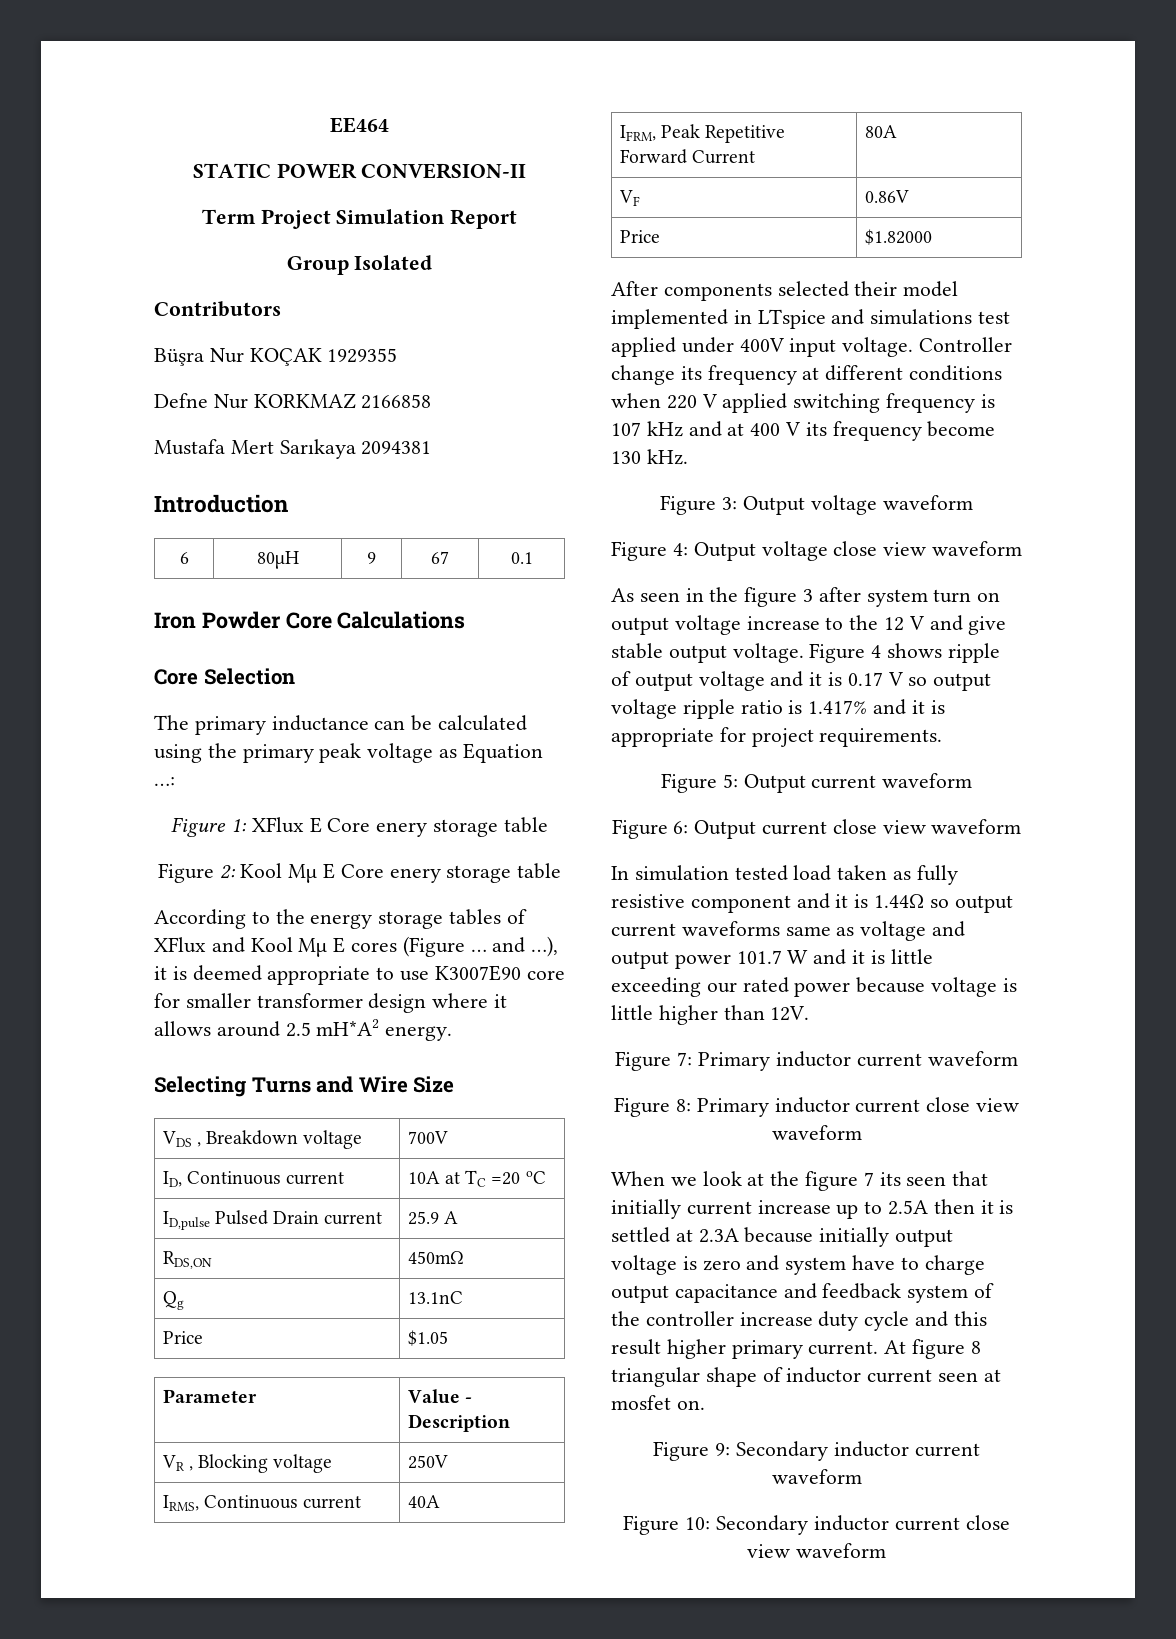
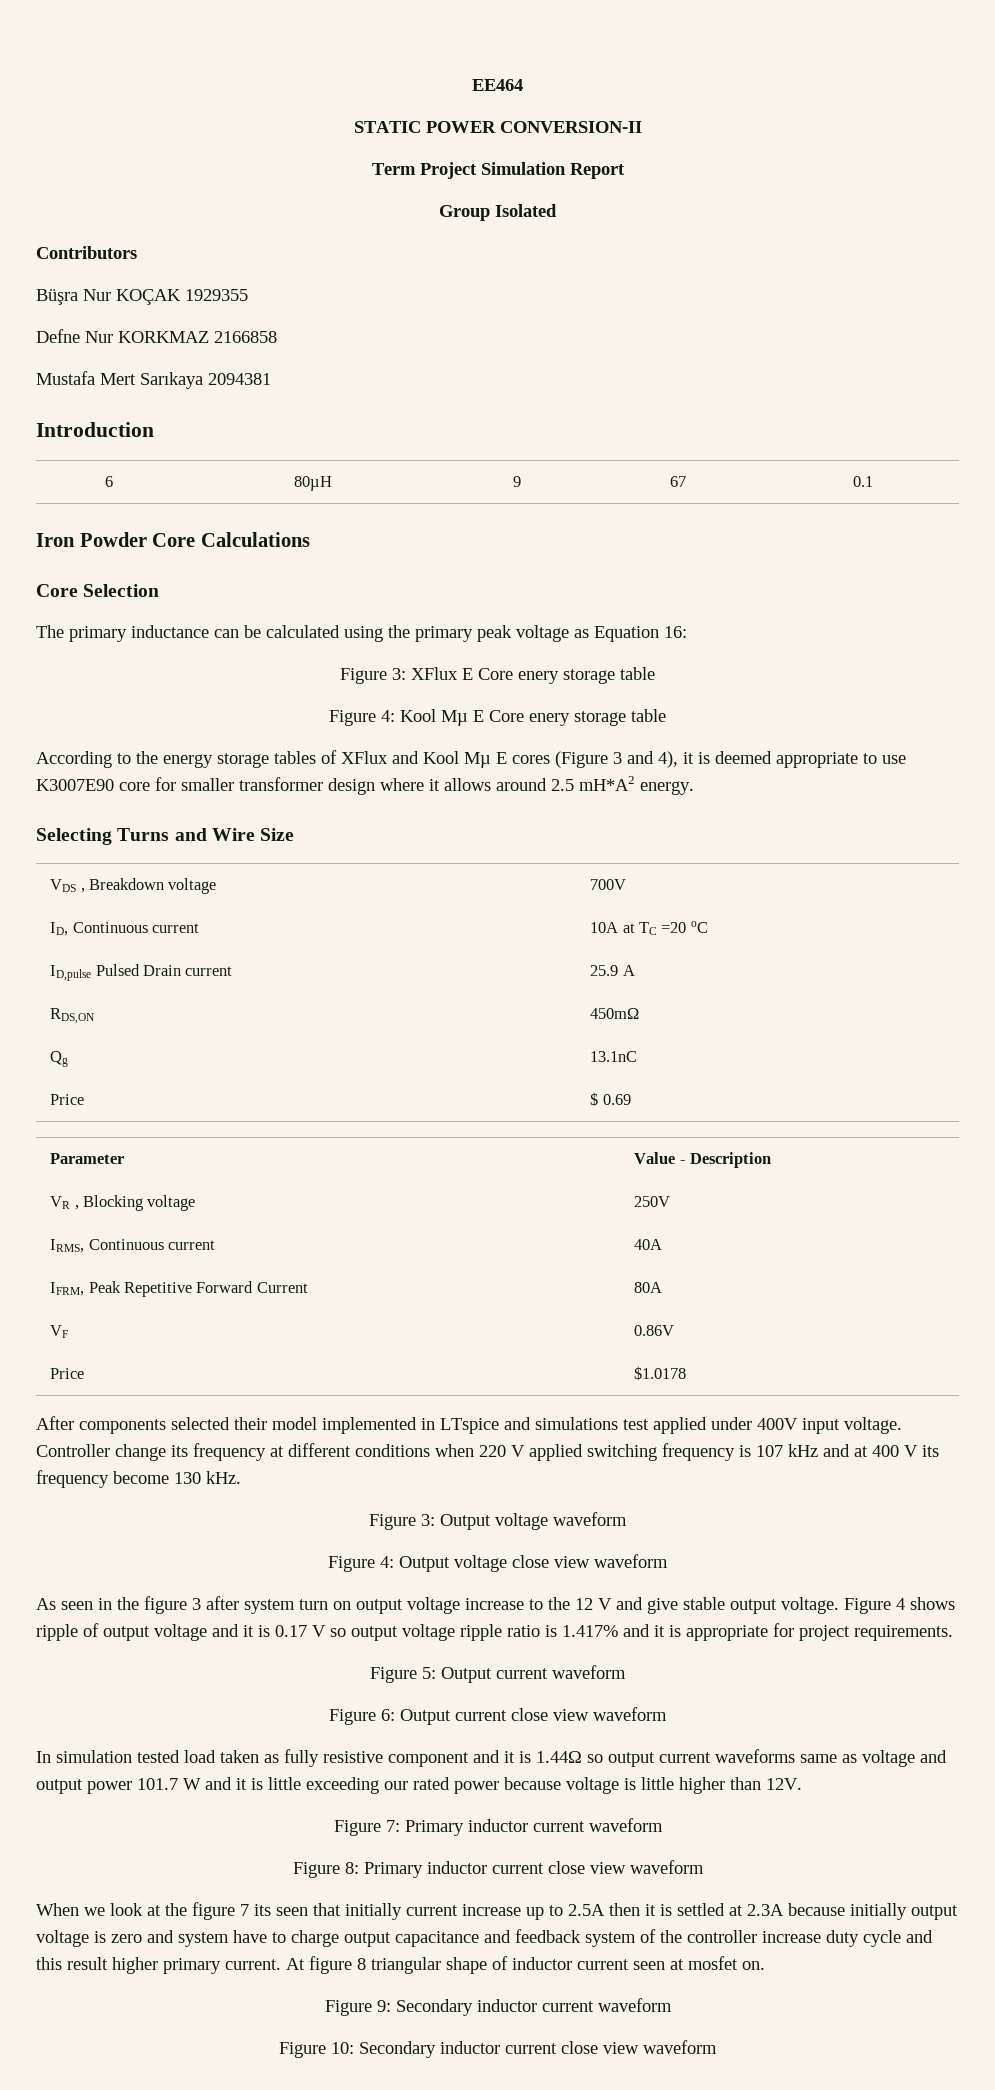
[154,777,175,786] [171,817,247,837] …: // Figure 1: -> [664,626,687,638] [340,668,406,684] 16: // Figure 3:
[219,865,236,879] 2: -> [381,710,395,722] 4:
[470,936,559,957] … and …), -> [613,751,678,768] 3 and 4),
[407,1330,448,1346] $1.05 -> [590,1092,631,1106] $ 0.69
[864,229,932,245] $1.82000 -> [634,1366,687,1380] $1.0178

